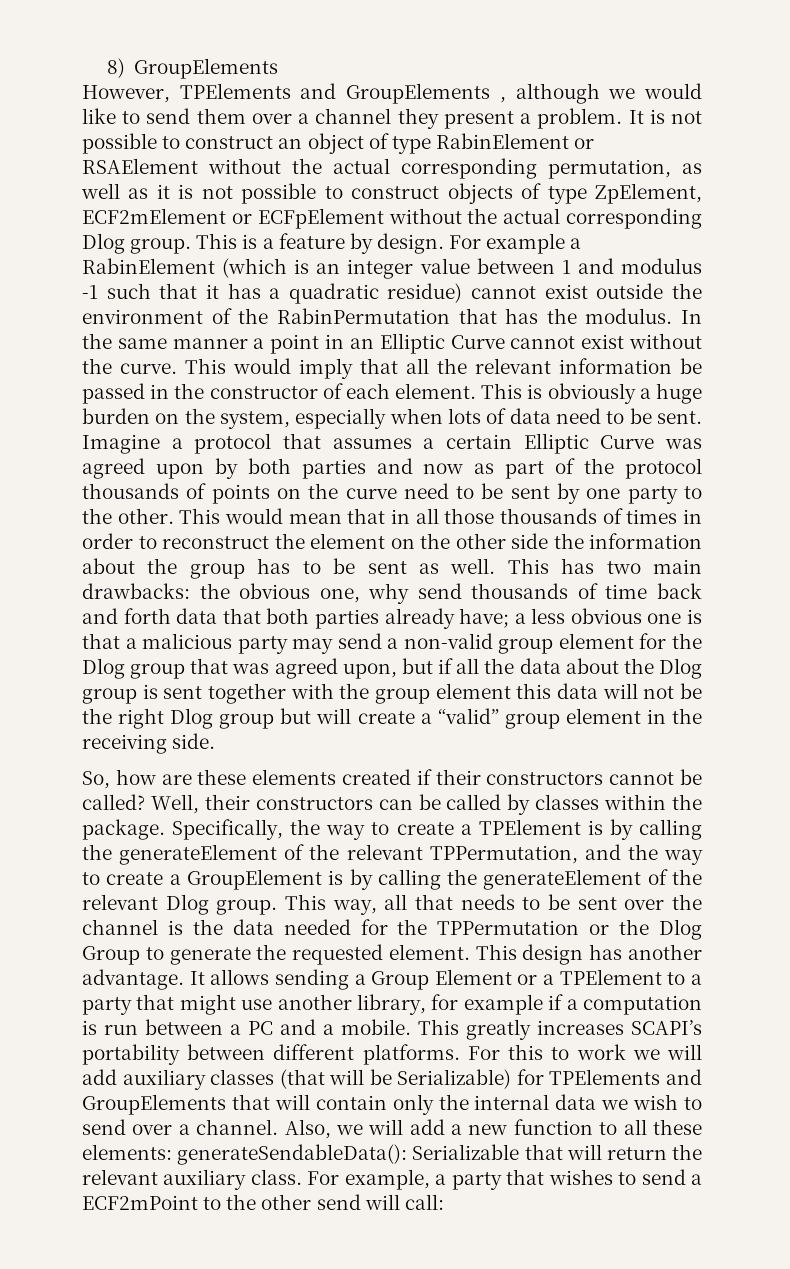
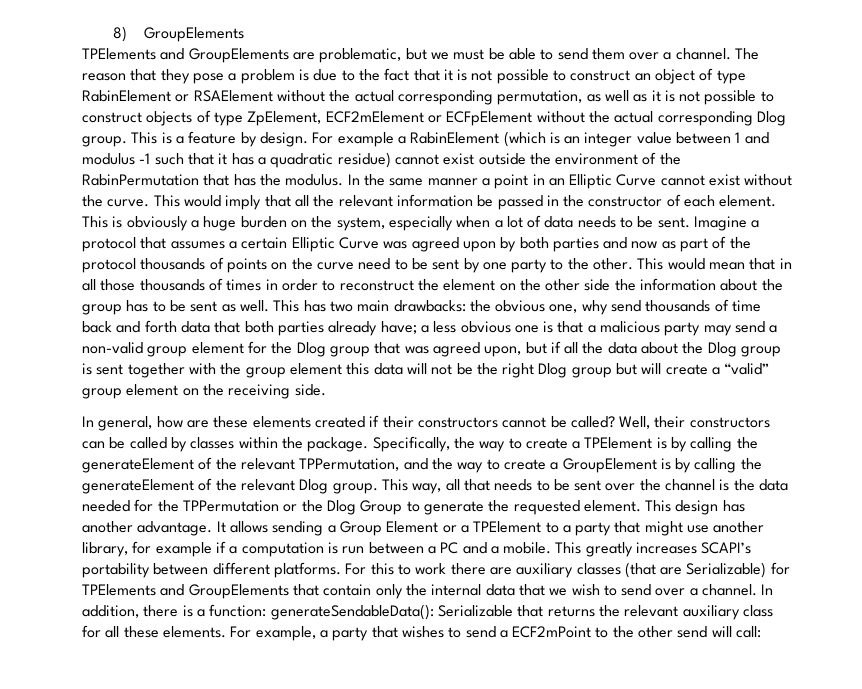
[82,83,702,104] [82,108,116,124] However, TPElements and GroupElements , although we would like -> [82,48,536,63] TPElements and GroupElements are problematic, but we must be able
[315,108,644,129] channel they present a problem. It -> [675,48,760,60] [82,68,453,84] channel. The reason that they pose a problem is due to the fact that it
[448,408,481,424] lots -> [494,216,523,228] a lot
[556,408,601,424] need -> [577,216,616,228] needs
[646,709,666,724] in -> [182,388,199,396] on
[82,771,110,789] So, -> [82,416,153,431] In general,
[632,1044,702,1060] [82,1069,117,1085] we will add -> [450,563,512,575] there are
[329,1069,392,1085] will be -> [660,567,683,575] are
[274,1094,310,1110] will -> (319, 590) none
(597, 1102) none -> [518,584,545,596] that
[284,1119,702,1139] [82,1144,172,1160] Also, we will add a new function to all these elements: -> [761,584,774,595] [82,604,267,618] In addition, there is a function:
[566,1144,667,1160] will return -> [547,606,595,617] returns
[250,1169,302,1185] class. -> [742,605,773,617] [82,625,226,638] class for all these elements.

